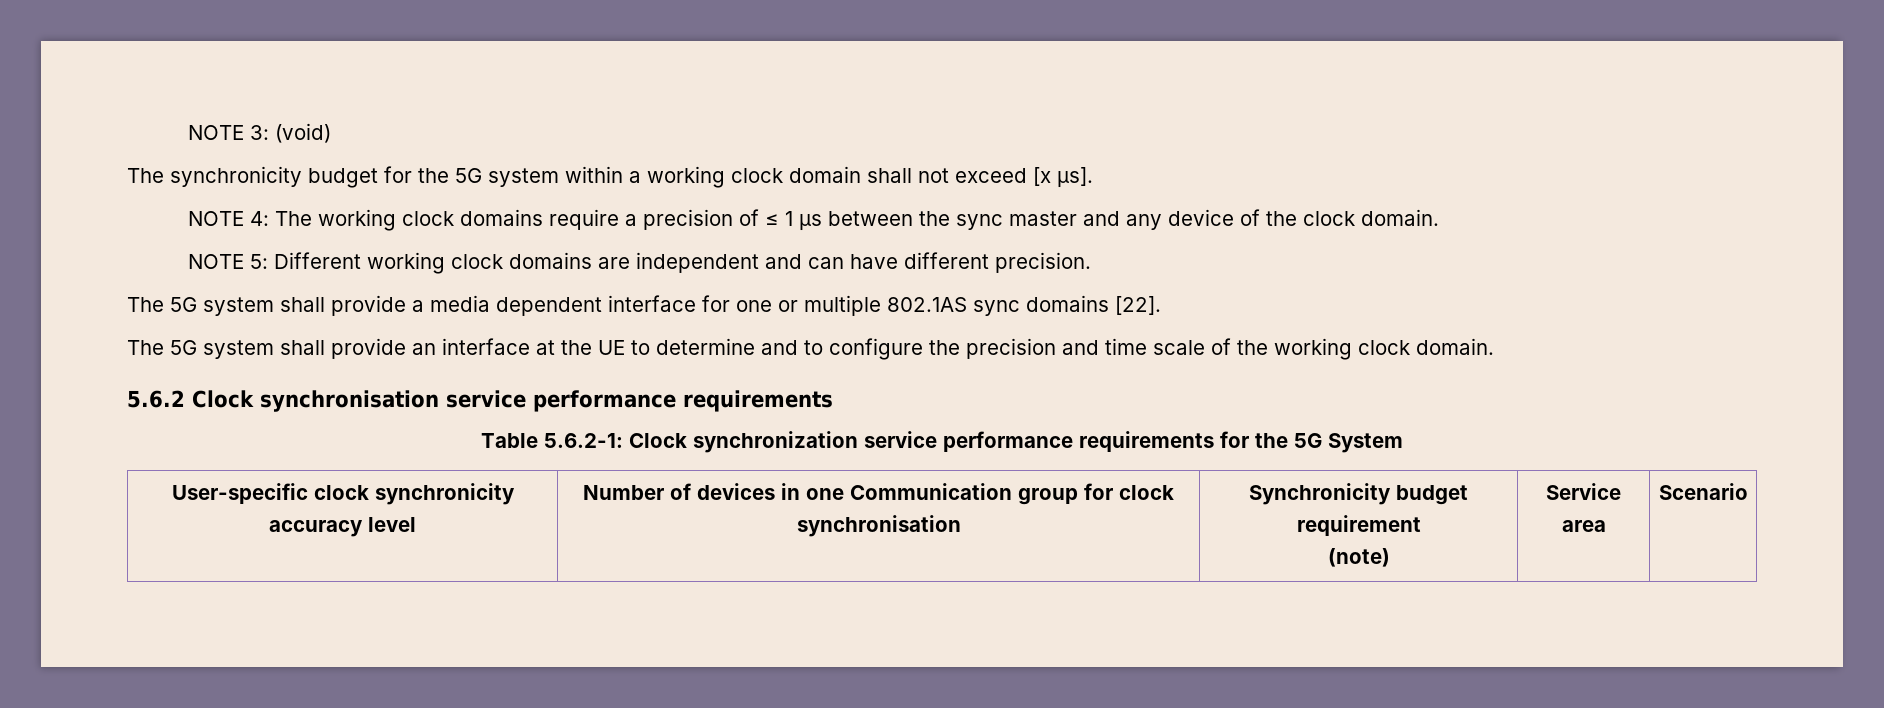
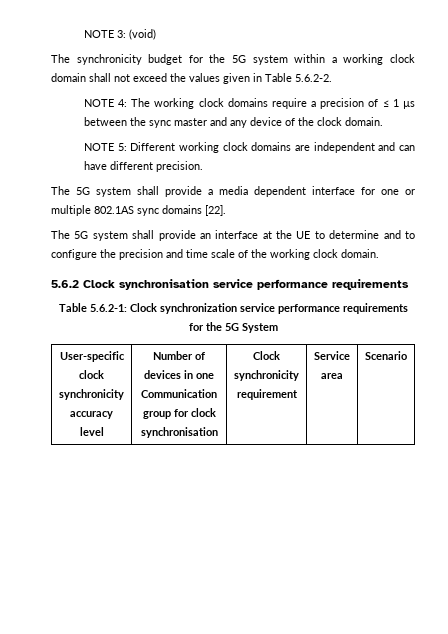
[1033,167,1093,188] [x µs]. -> [170,73,332,84] the values given in Table 5.6.2-2.
[1249,483,1468,505] Synchronicity budget -> [253,351,280,360] [234,370,299,381] Clock synchronicity
[1327,548,1390,567] // (note) -> (298, 394) none

